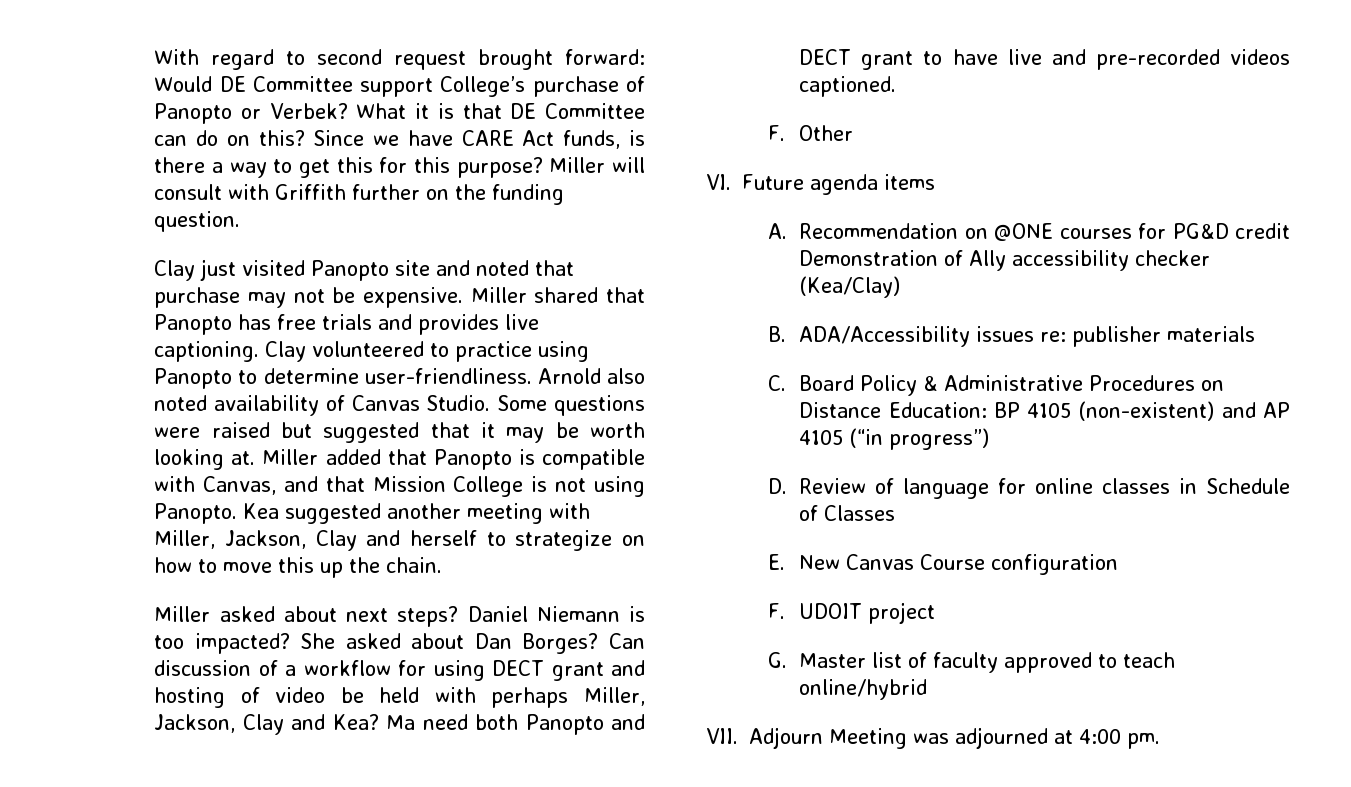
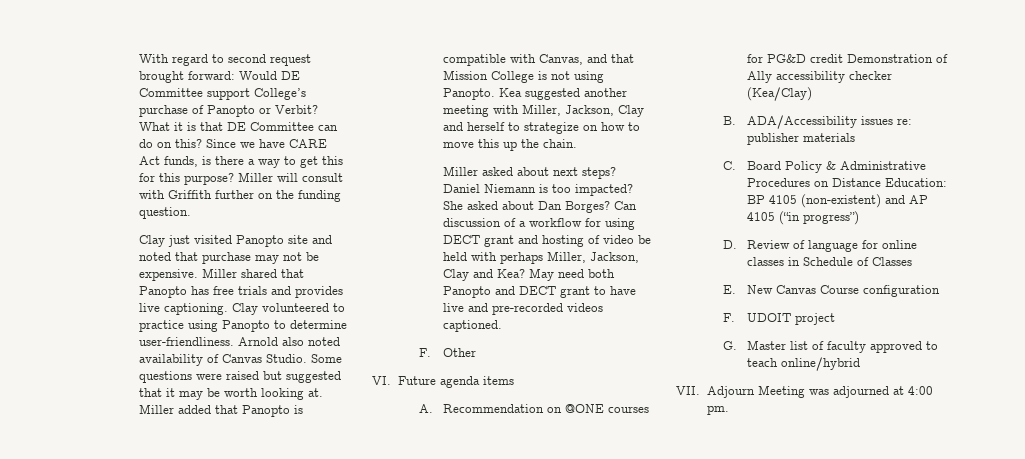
[269,103,348,119] Verbek? -> [274,105,318,114] Verbit?
[386,715,416,730] Ma -> [528,268,554,281] May

